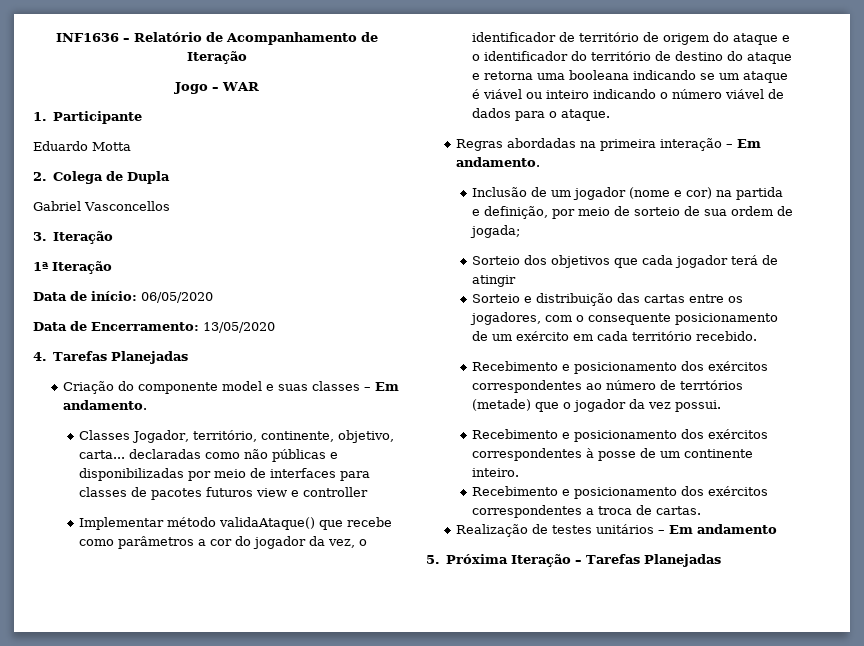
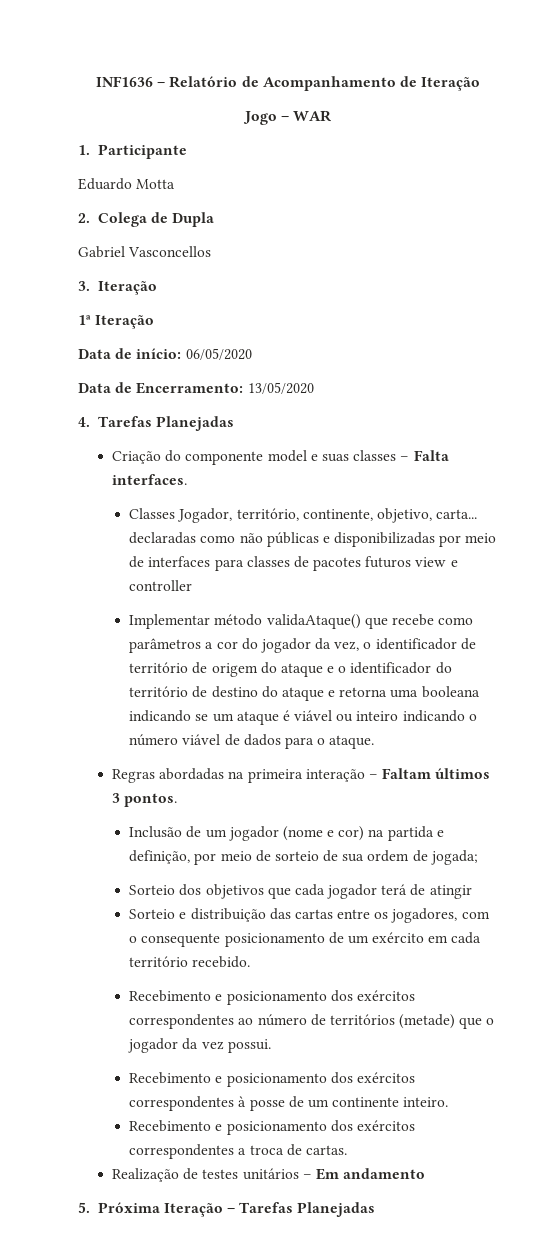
[374,382,399,391] [62,400,147,410] Em andamento. -> [413,450,449,461] [112,474,188,485] Falta interfaces.
[736,139,761,148] [455,157,540,167] Em andamento. -> [382,768,491,779] [112,793,178,807] Faltam últimos 3 pontos.
[679,380,743,390] terrtórios -> [329,1014,395,1025] territórios

